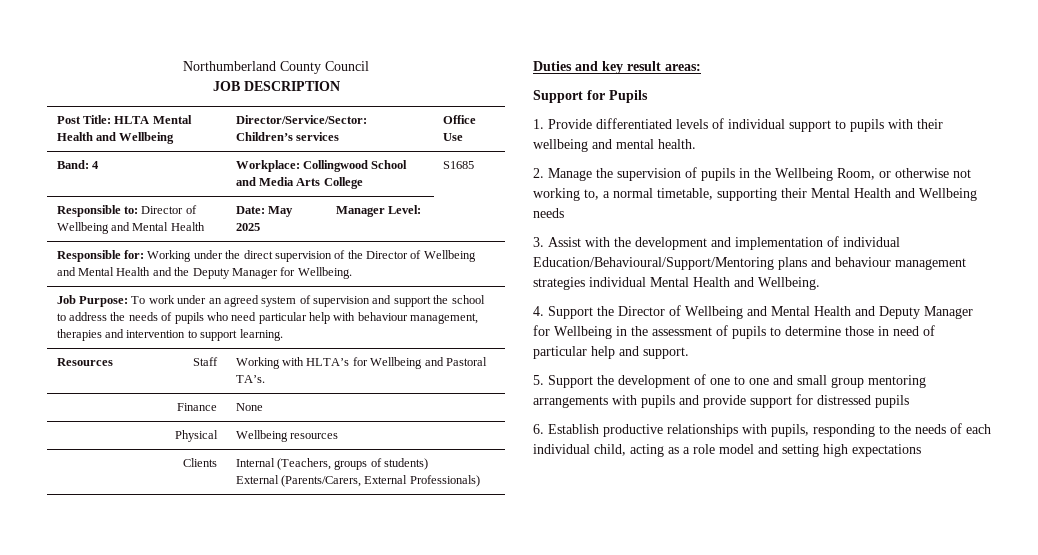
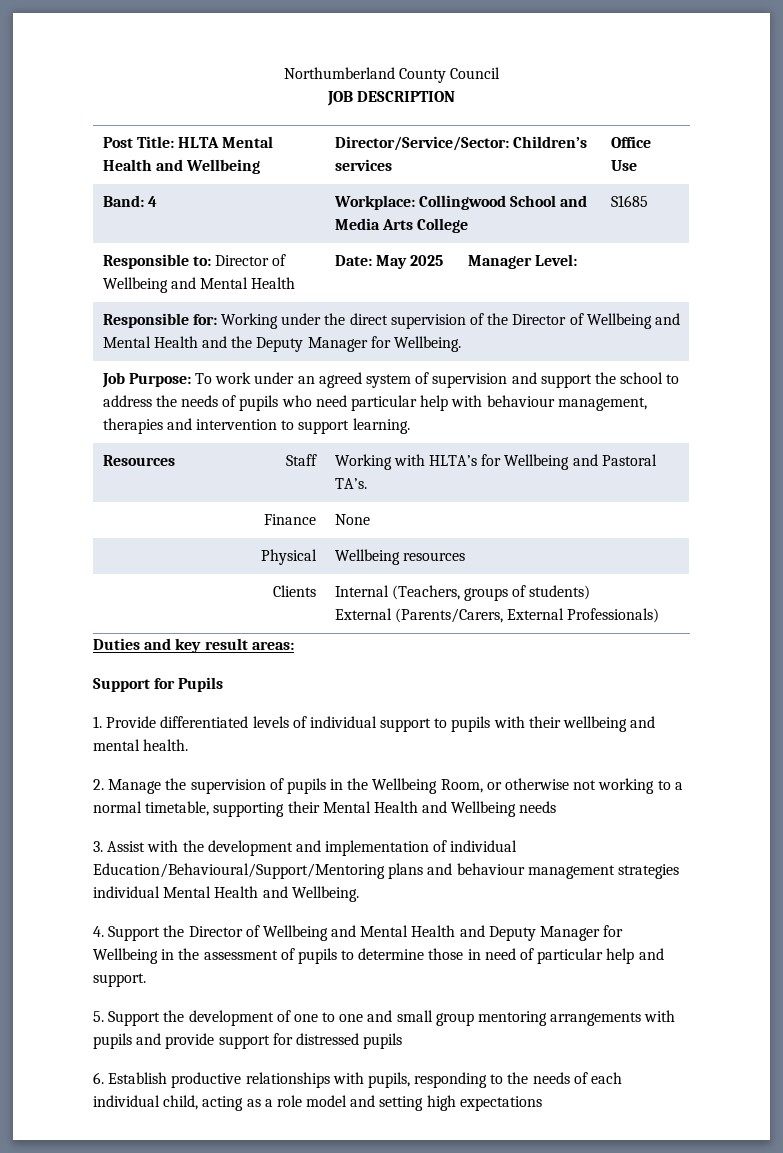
[584,189,599,200] to, -> [657,780,671,790] to

